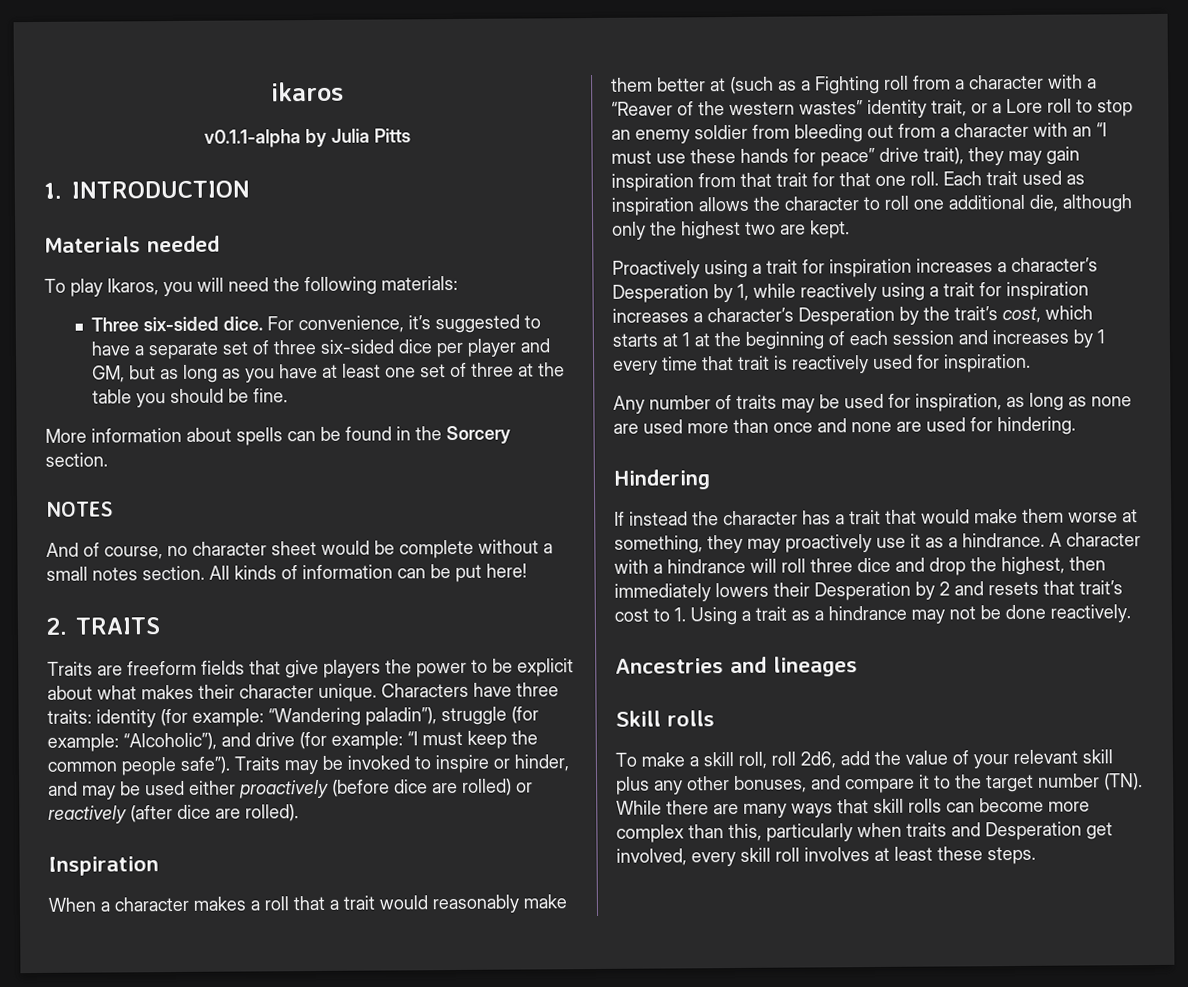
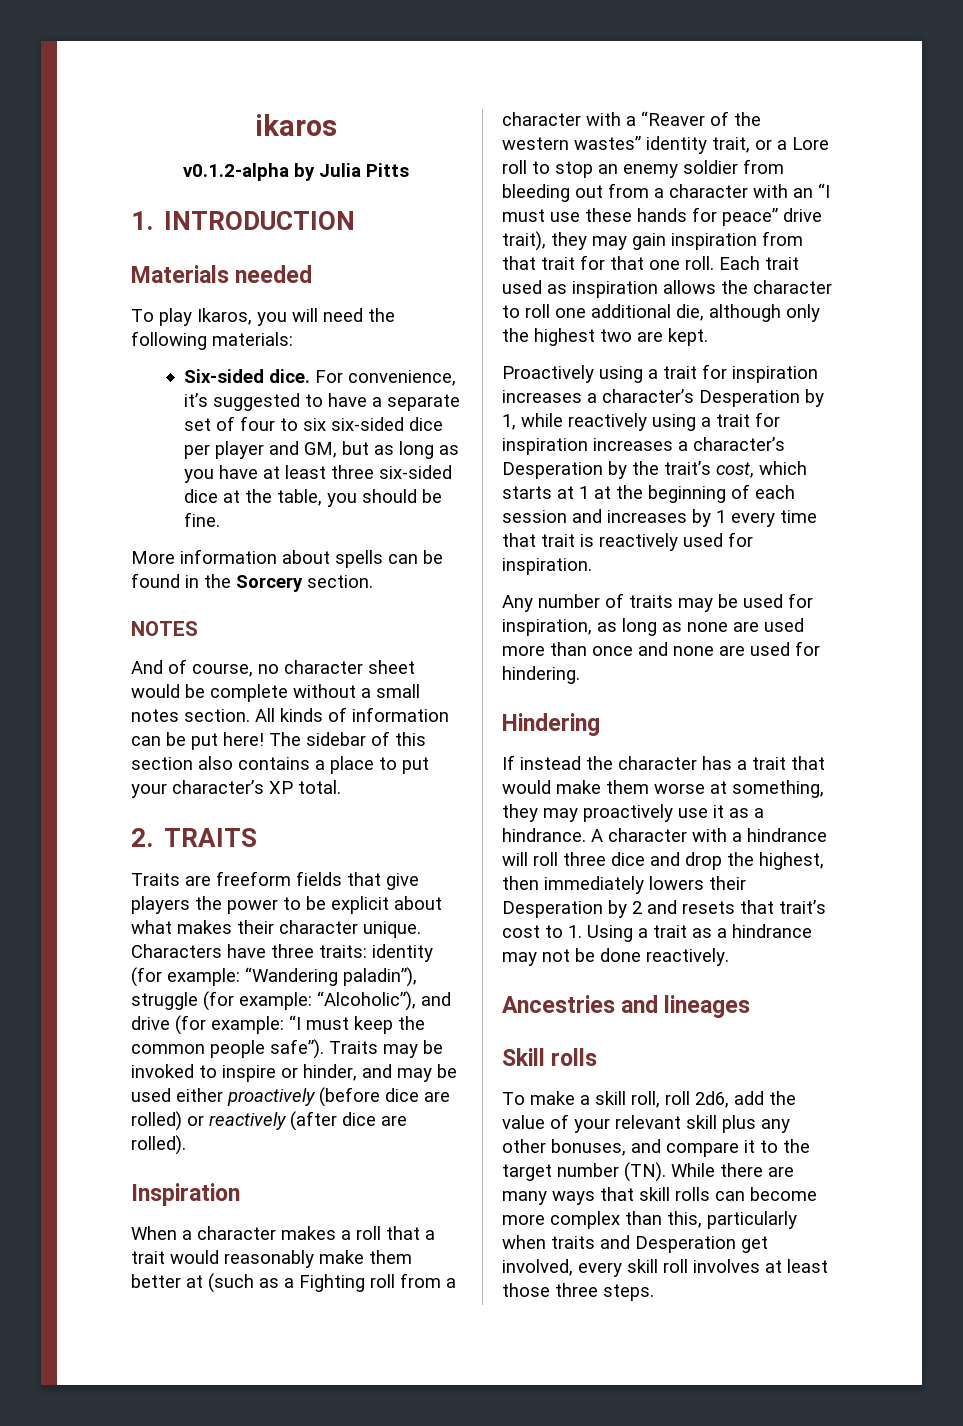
[204,129,301,148] v0.1.1-alpha -> [183,163,289,181] v0.1.2-alpha
[91,316,220,332] Three six-sided -> [183,369,264,383] Six-sided
[273,339,317,355] three -> [239,416,326,431] four to six
[385,362,566,378] [92,389,133,404] one set of three at the table -> [330,465,452,479] [183,489,322,506] three six-sided dice at the table,
(527, 570) none -> [269,731,426,746] [131,756,429,774] [131,780,341,798] The sidebar of this section also contains a place to put your character’s XP total.
[937,846,983,861] these -> [502,1283,598,1297] those three

